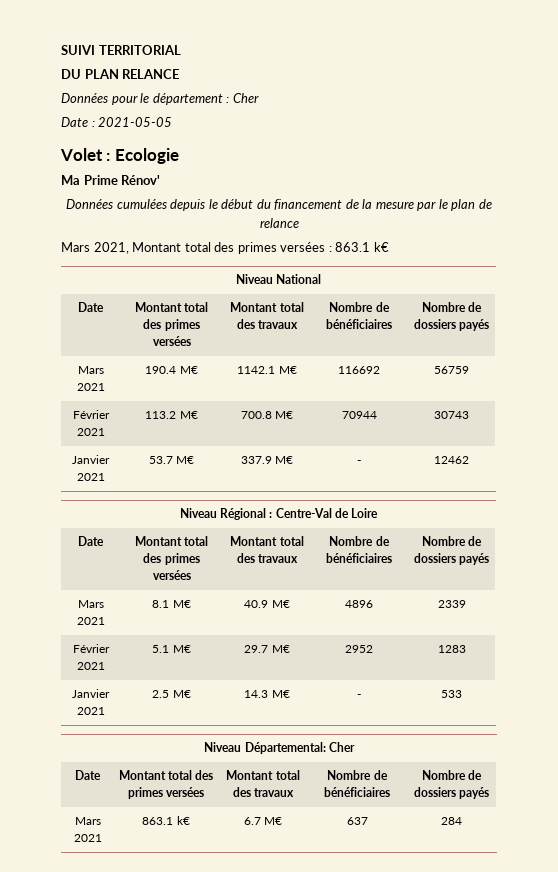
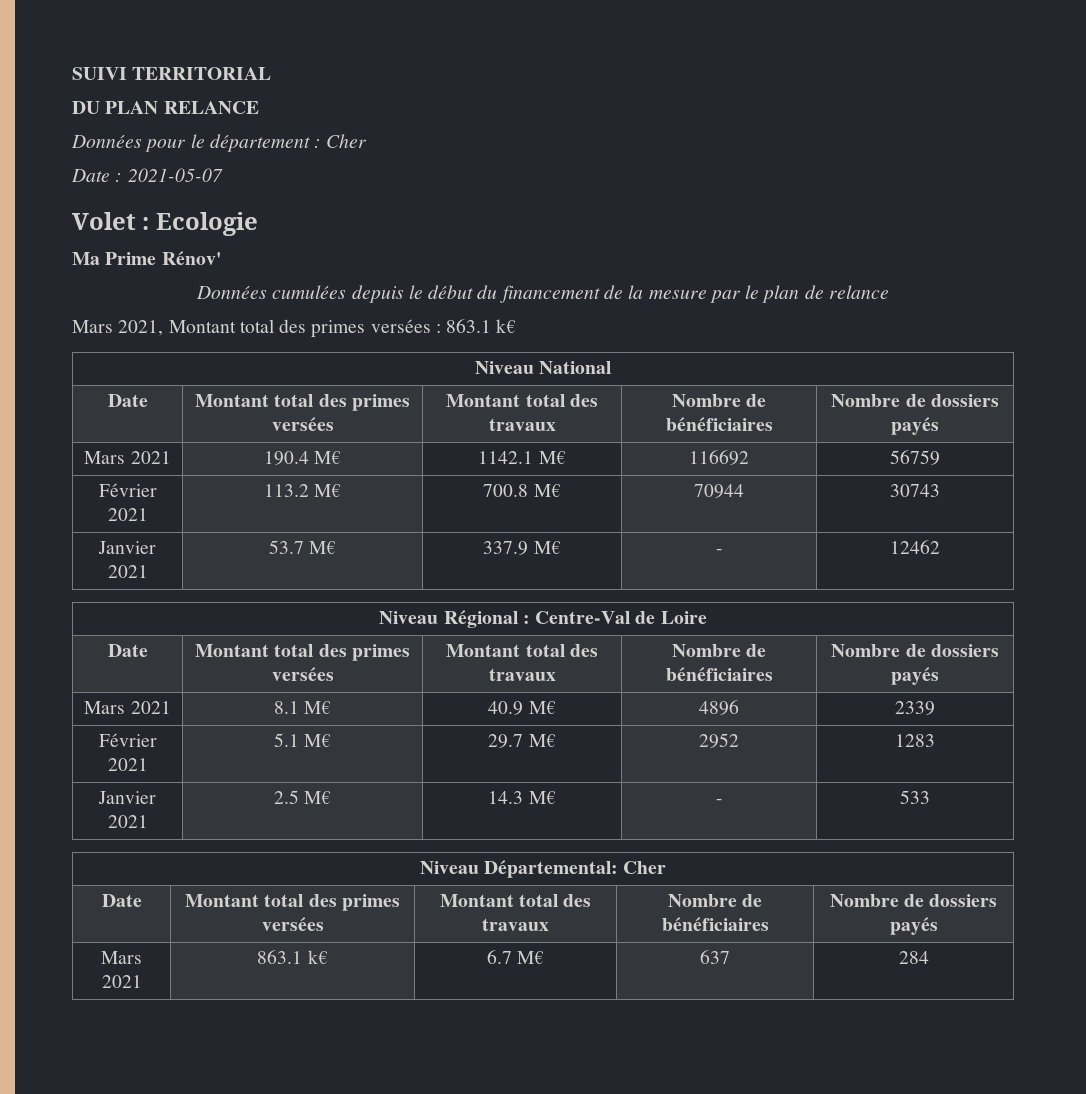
[98,117,173,127] 2021-05-05 -> [127,168,223,182] 2021-05-07

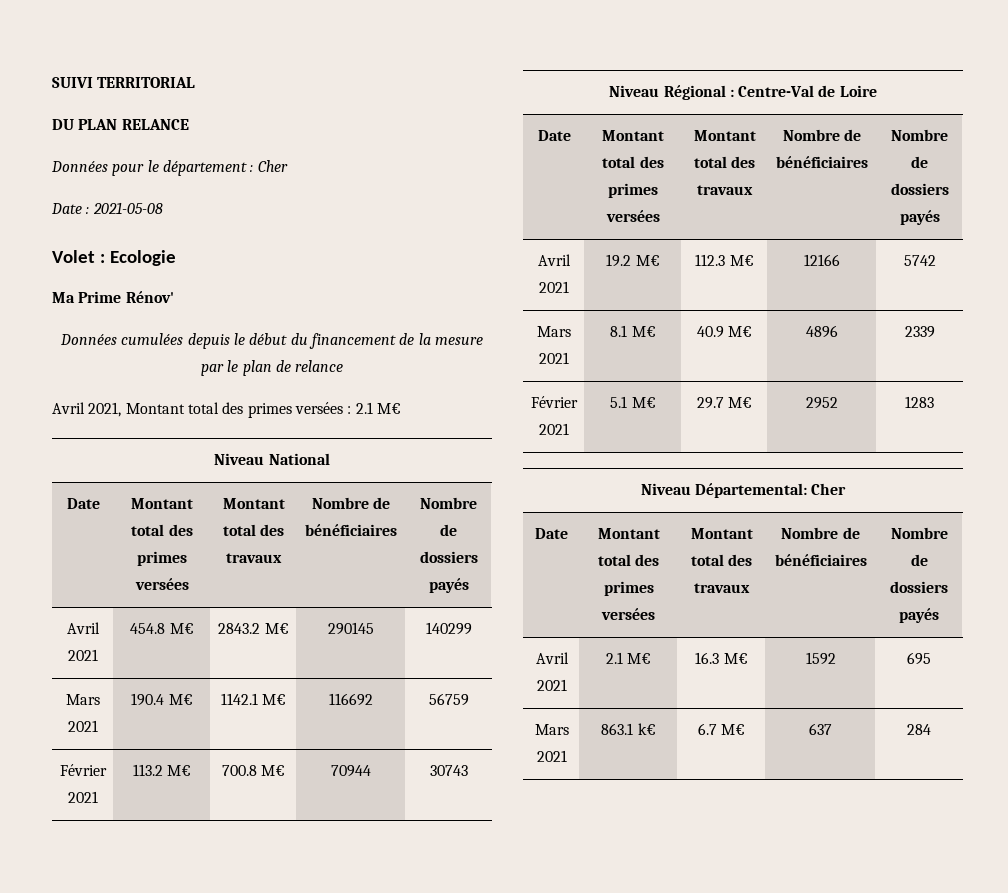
[127,168,223,182] 2021-05-07 -> [92,202,163,214] 2021-05-08
[72,320,113,333] Mars -> [52,402,85,414] Avril
[446,319,517,333] 863.1 k€ -> [355,402,401,414] 2.1 M€
(939, 426) none -> [67,622,100,634] [68,649,98,661] [130,623,194,634] [218,623,289,634] [328,622,374,635] [425,622,472,635] // Avril 2021 | 454.8 M€ | 2843.2 M€ | 290145 | 140299
[98,541,156,554] [107,565,148,578] [268,540,337,554] [483,541,561,555] [715,549,723,554] [890,540,940,554] // Janvier 2021 | 53.7 M€ | 337.9 M€ | - | 12462 -> (468, 770) none
(939, 676) none -> [538,254,571,266] [539,281,569,293] [606,254,660,267] [695,254,754,266] [804,254,840,266] [903,255,936,266] // Avril 2021 | 19.2 M€ | 112.3 M€ | 12166 | 5742
[98,791,156,804] [107,815,148,828] [273,790,332,804] [488,791,556,804] [715,799,723,804] [900,790,930,804] // Janvier 2021 | 2.5 M€ | 14.3 M€ | - | 533 -> (934, 402) none
(938, 926) none -> [535,652,569,664] [536,679,567,691] [605,652,652,664] [695,652,748,664] [805,652,836,665] [907,652,931,665] // Avril 2021 | 2.1 M€ | 16.3 M€ | 1592 | 695

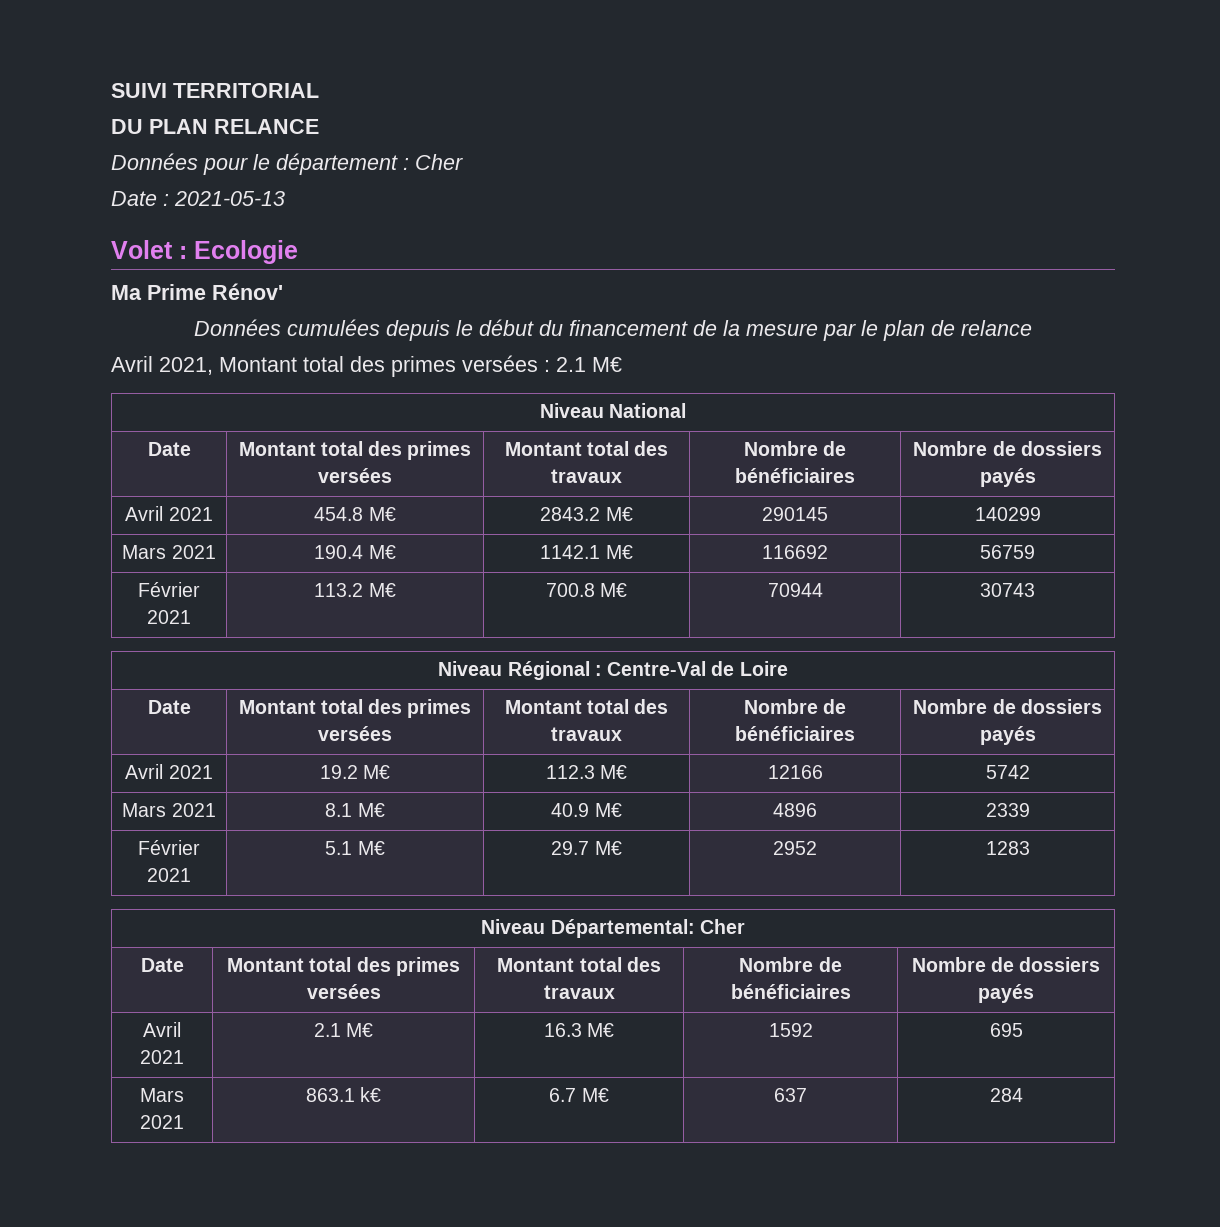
[92,202,163,214] 2021-05-08 -> [174,191,285,206] 2021-05-13

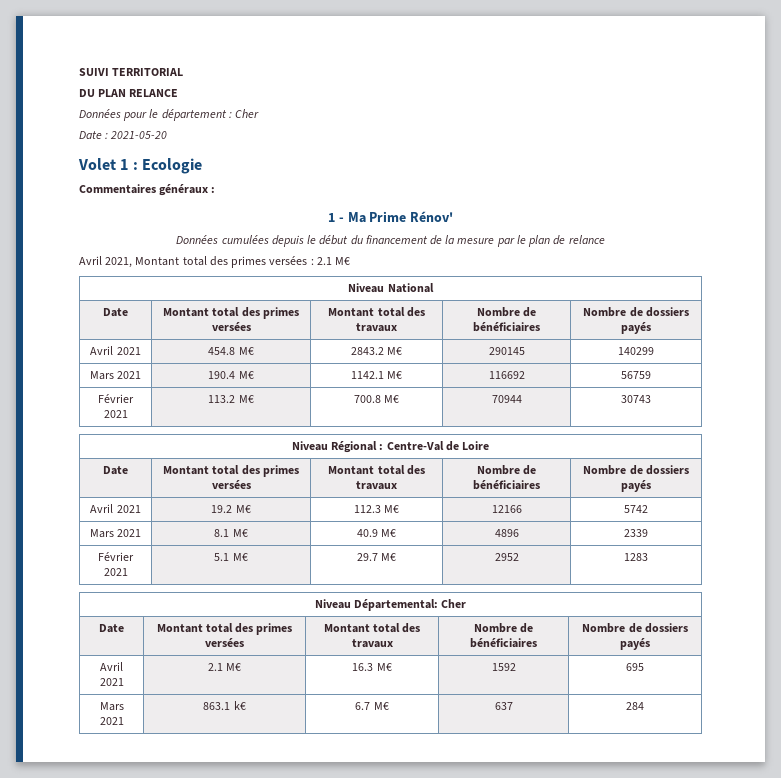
[174,191,285,206] 2021-05-13 -> [110,131,168,139] 2021-05-20
(173, 249) none -> [120,159,129,170] 1
(298, 252) none -> [79,184,216,196] [327,213,344,222] Commentaires généraux : // 1 -

